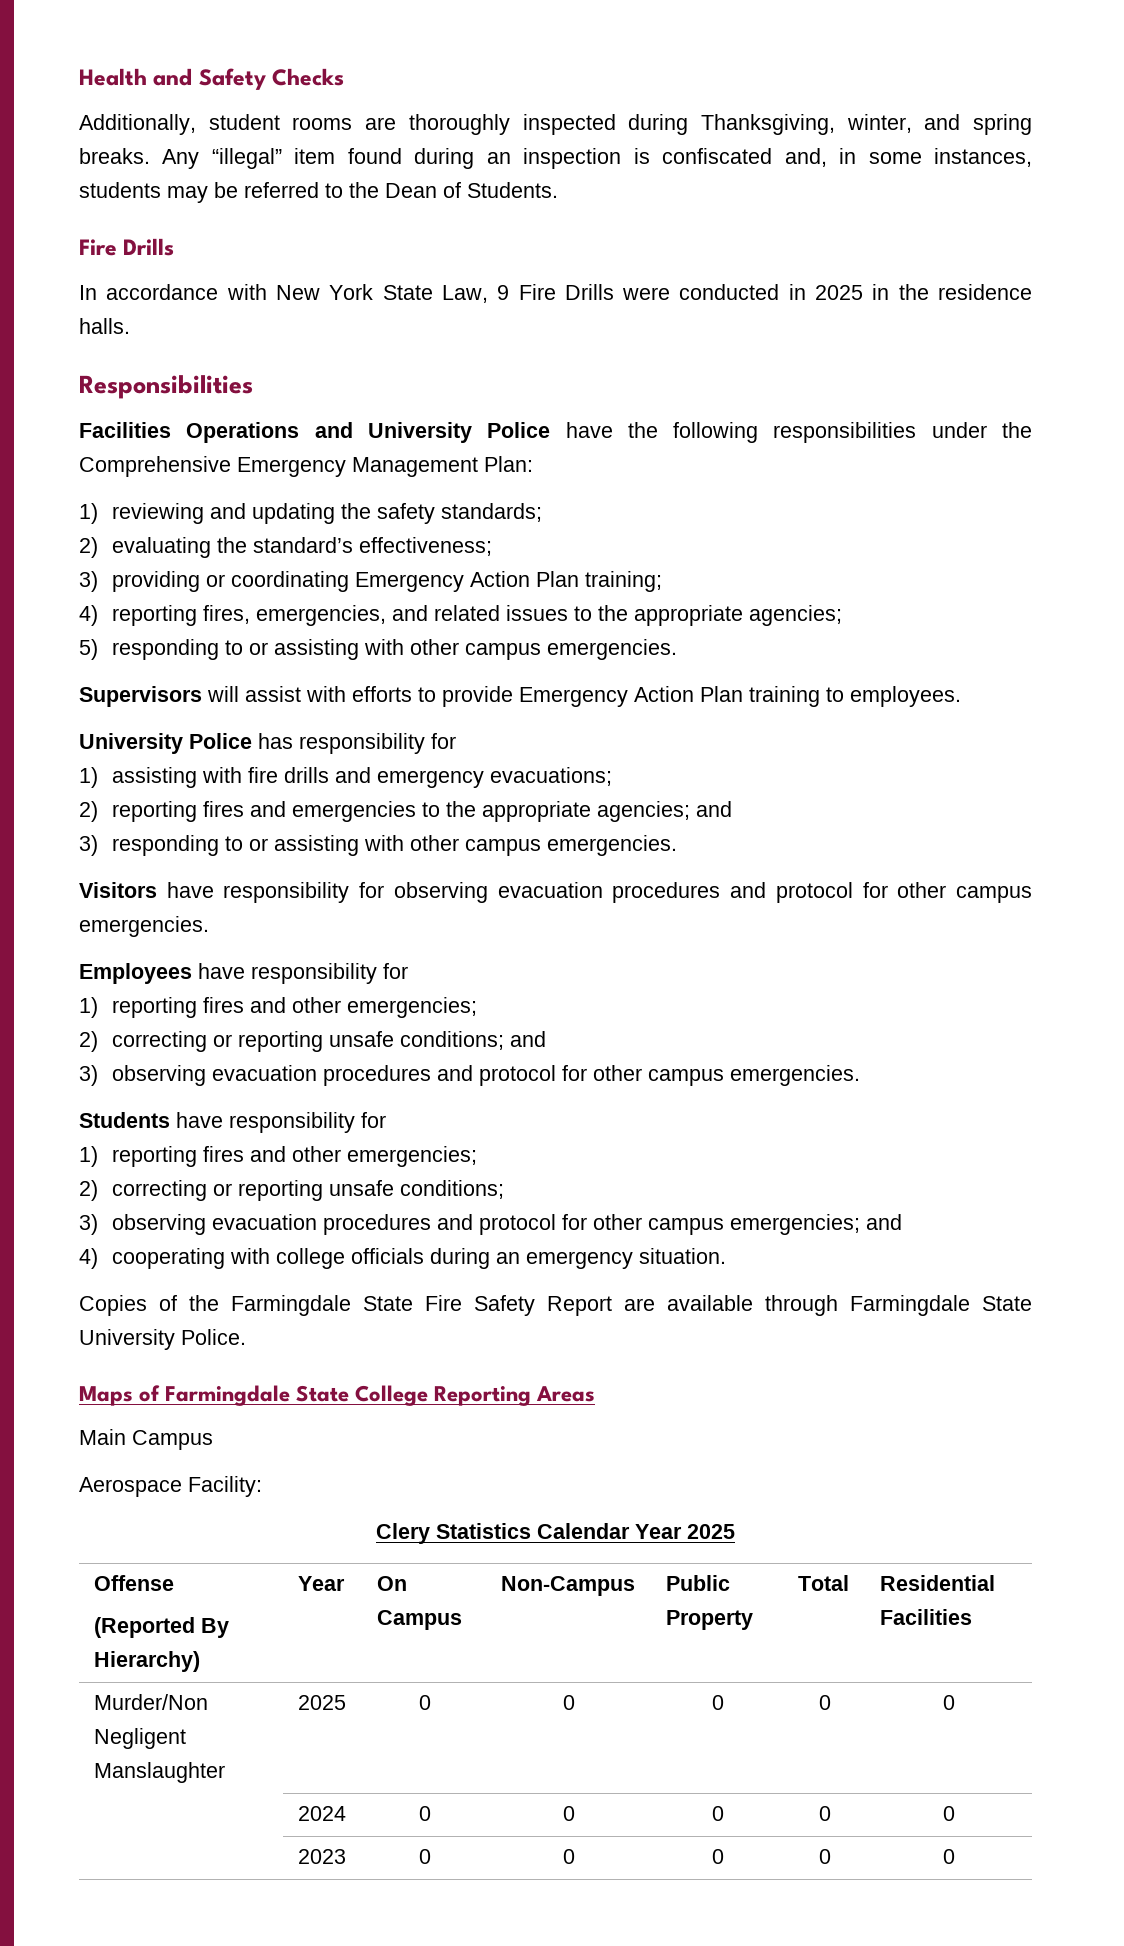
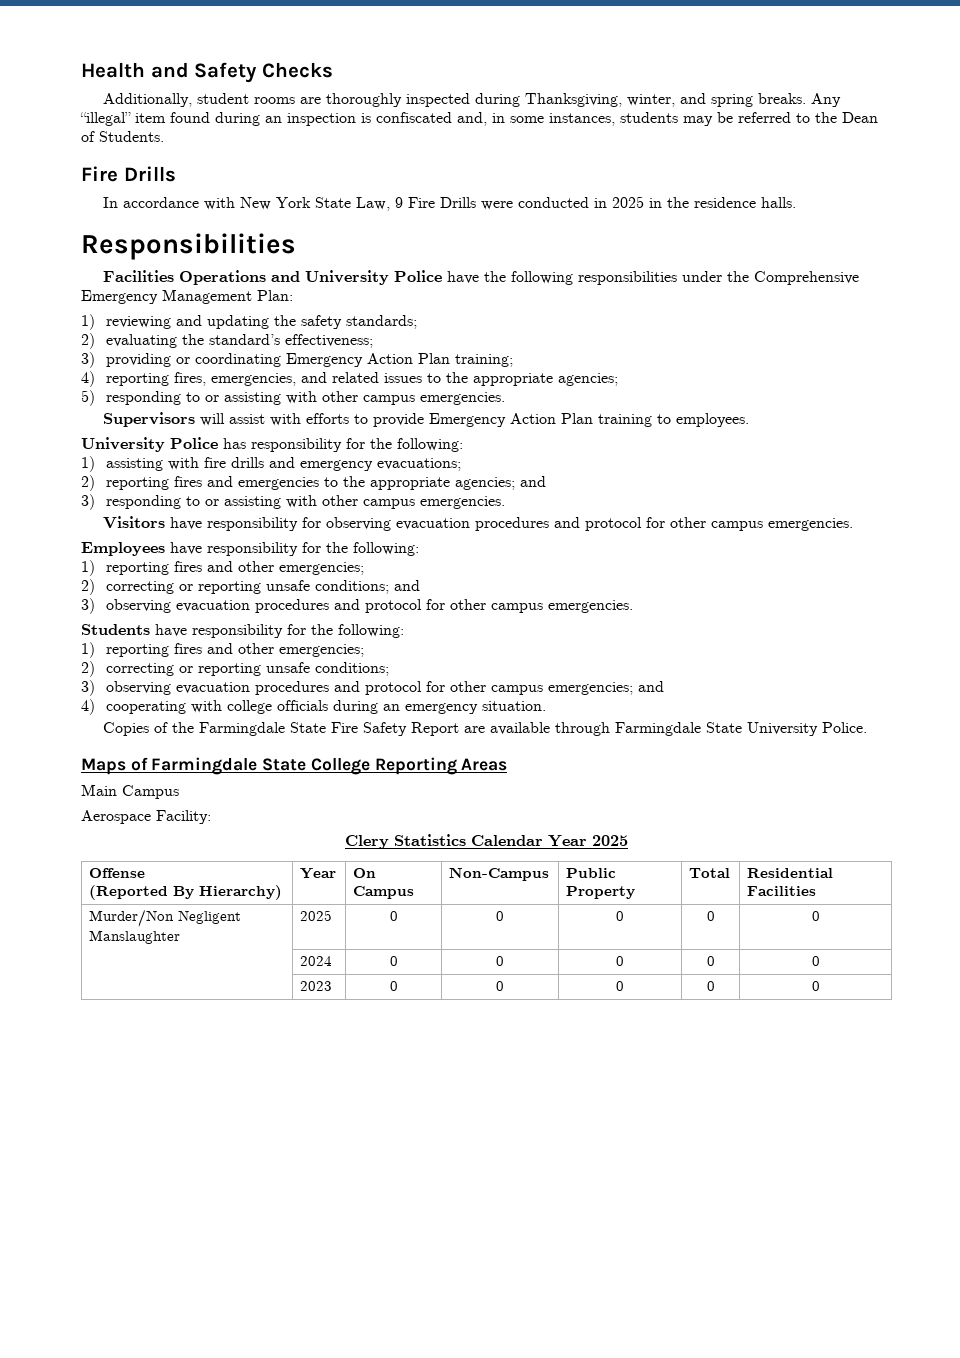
(456, 741) none -> [370,438,463,452] the following:
(408, 971) none -> [326,542,419,556] the following:
(386, 1120) none -> [311,624,404,638] the following:

